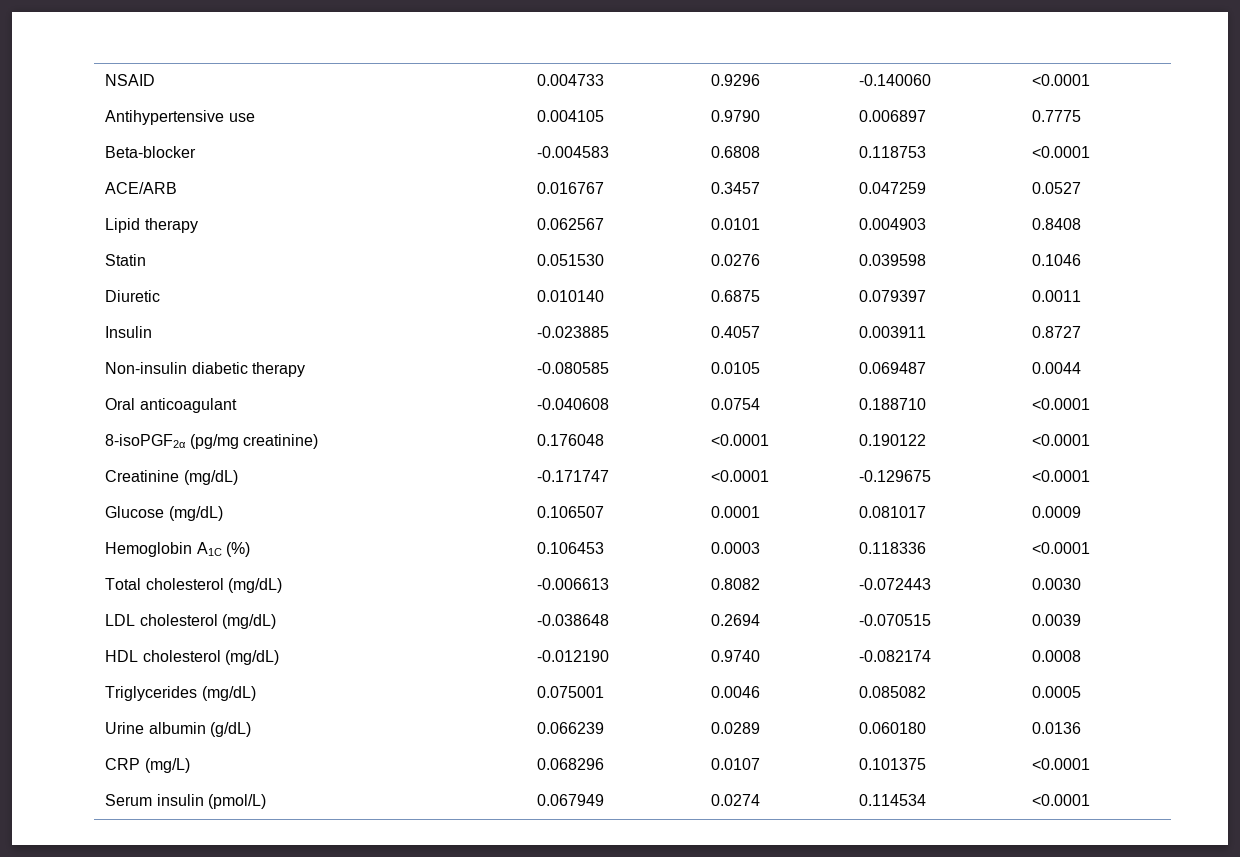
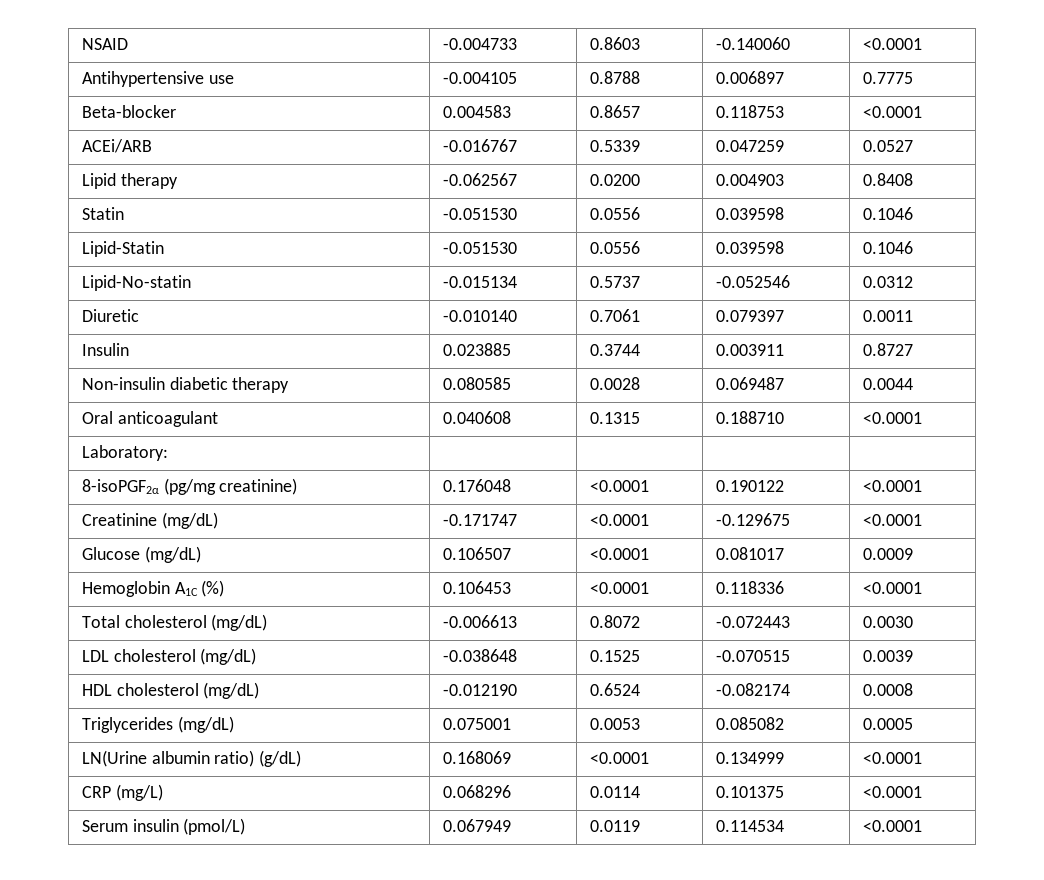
[537,74,605,86] [711,74,761,86] 0.004733 | 0.9296 -> [442,38,517,50] [589,37,640,50] -0.004733 | 0.8603
[537,110,605,122] [711,110,761,122] 0.004105 | 0.9790 -> [442,72,517,84] [589,71,640,84] -0.004105 | 0.8788
[537,146,610,158] [711,146,761,158] -0.004583 | 0.6808 -> [442,105,511,118] [589,105,640,118] 0.004583 | 0.8657
[105,182,178,194] [537,182,605,194] [711,182,761,194] ACE/ARB | 0.016767 | 0.3457 -> [81,139,152,153] [442,139,517,152] [589,140,640,152] ACEi/ARB | -0.016767 | 0.5339
[537,218,605,230] [711,218,761,230] 0.062567 | 0.0101 -> [442,173,517,186] [589,174,640,186] -0.062567 | 0.0200
[537,254,605,266] [711,254,761,266] [859,254,927,266] [1032,254,1082,266] 0.051530 | 0.0276 | 0.039598 | 0.1046 -> [442,208,517,220] [589,207,640,220] [715,207,784,220] [862,207,913,220] [81,241,164,257] [442,242,517,254] [589,241,640,254] [715,241,784,254] [862,241,913,254] [81,275,191,291] [442,276,517,288] [589,276,640,288] [715,275,790,288] [862,276,913,288] -0.051530 | 0.0556 | 0.039598 | 0.1046 // Lipid-Statin | -0.051530 | 0.0556 | 0.039598 | 0.1046 // Lipid-No-statin | -0.015134 | 0.5737 | -0.052546 | 0.0312
[537,290,605,302] [711,290,761,302] 0.010140 | 0.6875 -> [442,310,517,322] [589,309,640,322] -0.010140 | 0.7061
[537,326,610,338] [711,326,761,338] -0.023885 | 0.4057 -> [442,343,511,356] [589,344,640,356] 0.023885 | 0.3744
[537,362,610,374] [711,362,761,374] -0.080585 | 0.0105 -> [442,377,511,390] [589,377,640,390] 0.080585 | 0.0028
[537,398,610,410] [711,398,761,410] -0.040608 | 0.0754 -> [442,411,511,424] [589,412,640,424] 0.040608 | 0.1315
(1091, 404) none -> [81,445,168,461] // Laboratory: | | | |
[711,506,761,518] 0.0001 -> [589,548,649,560] <0.0001
[711,542,761,554] 0.0003 -> [589,582,649,594] <0.0001
[711,578,761,590] 0.8082 -> [589,615,640,628] 0.8072
[711,614,761,626] 0.2694 -> [589,650,640,662] 0.1525
[711,650,761,662] 0.9740 -> [589,683,640,696] 0.6524
[711,686,761,698] 0.0046 -> [589,718,640,730] 0.0053
[105,722,252,737] [537,722,605,734] [711,722,761,734] [859,722,927,734] [1032,722,1082,734] Urine albumin (g/dL) | 0.066239 | 0.0289 | 0.060180 | 0.0136 -> [81,750,302,767] [442,751,511,764] [589,752,649,764] [715,752,784,764] [862,752,922,764] LN(Urine albumin ratio) (g/dL) | 0.168069 | <0.0001 | 0.134999 | <0.0001
[711,758,761,770] 0.0107 -> [589,786,640,798] 0.0114
[711,794,761,806] 0.0274 -> [589,820,640,832] 0.0119

